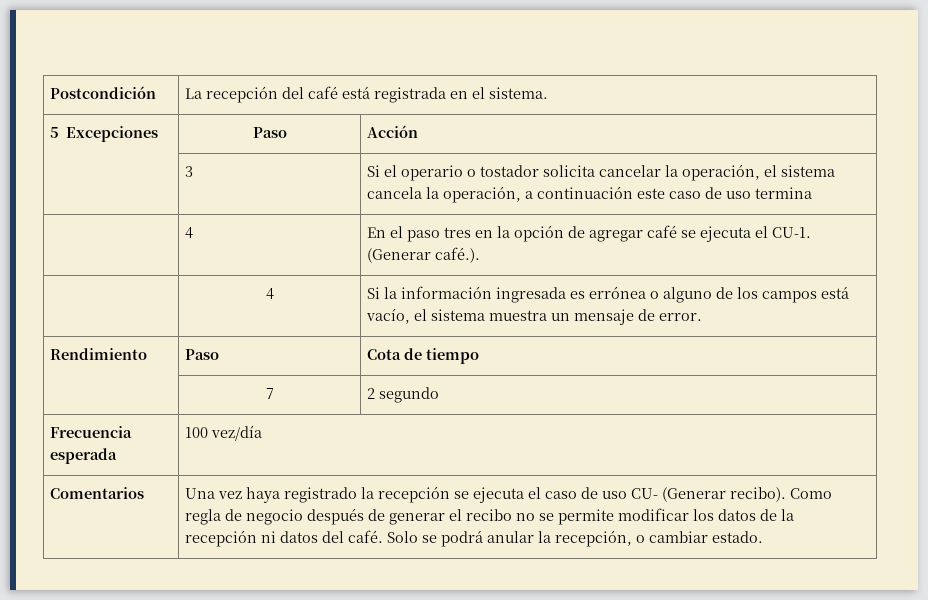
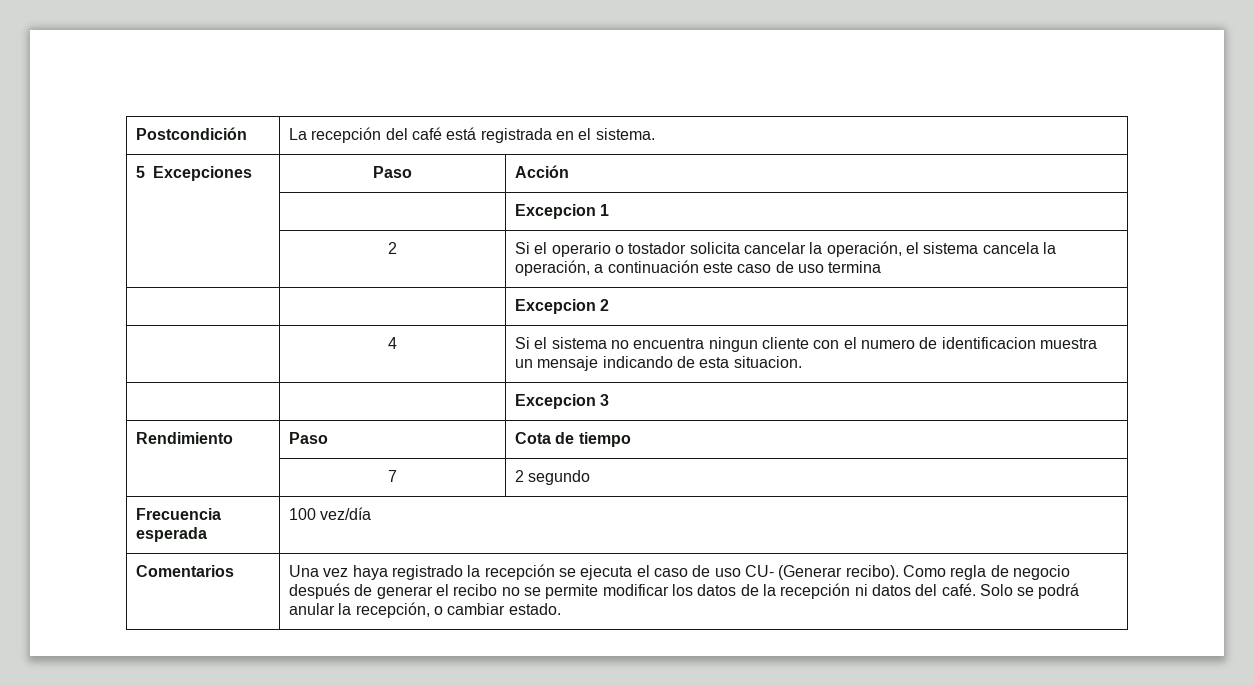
[185,166,194,177] 3 -> [515,204,610,219] [388,242,397,254] | Excepcion 1 // | 2
[185,227,194,239] [367,225,812,242] [367,247,481,263] [265,288,274,300] [367,286,850,303] [366,308,703,325] 4 | En el paso tres en la opción de agregar café se ejecuta el CU-1. (Generar café.). // | 4 | Si la información ingresada es errónea o alguno de los campos está vacío, el sistema muestra un mensaje de error. -> [515,299,610,314] [388,337,397,349] [515,337,1097,352] [515,356,802,371] [515,394,610,409] | Excepcion 2 // | 4 | Si el sistema no encuentra ningun cliente con el numero de identificacion muestra un mensaje indicando de esta situacion. // | | Excepcion 3

